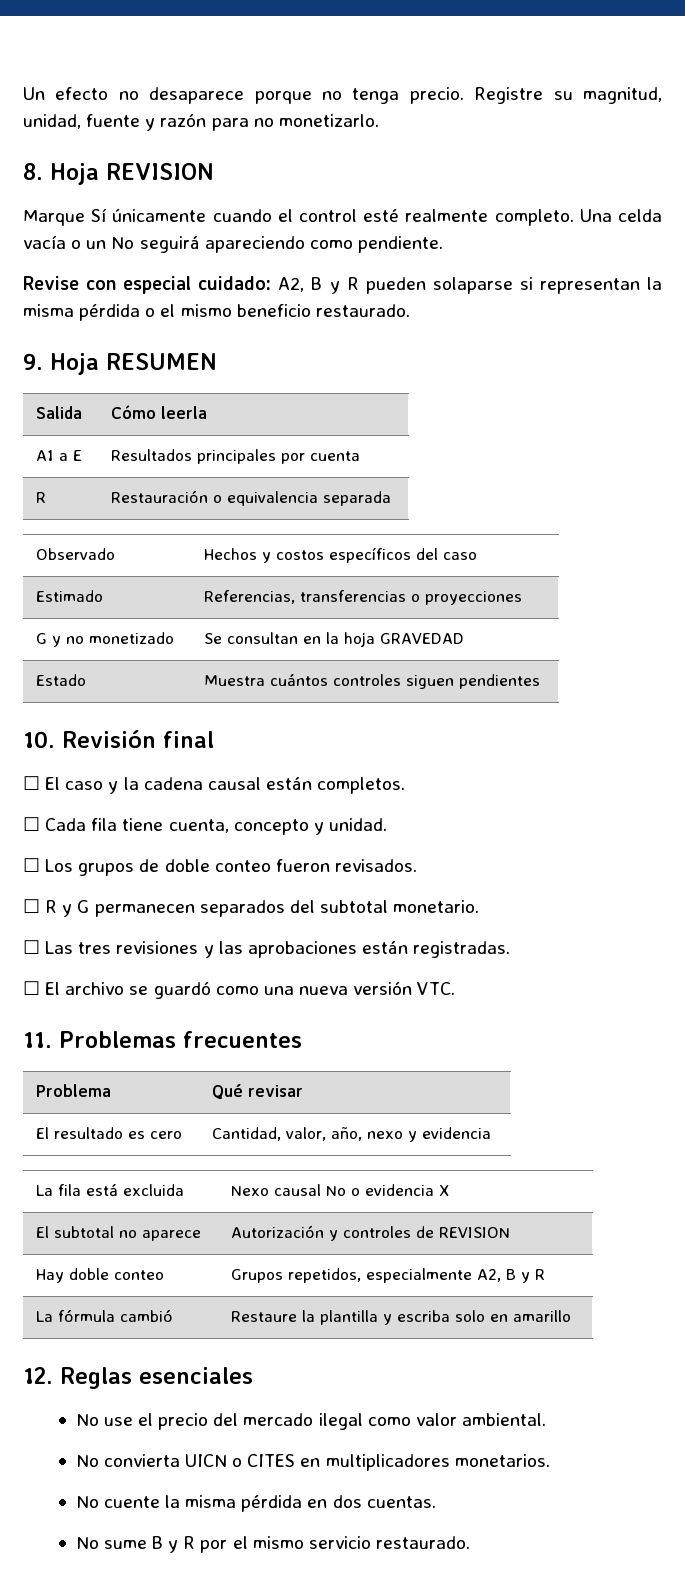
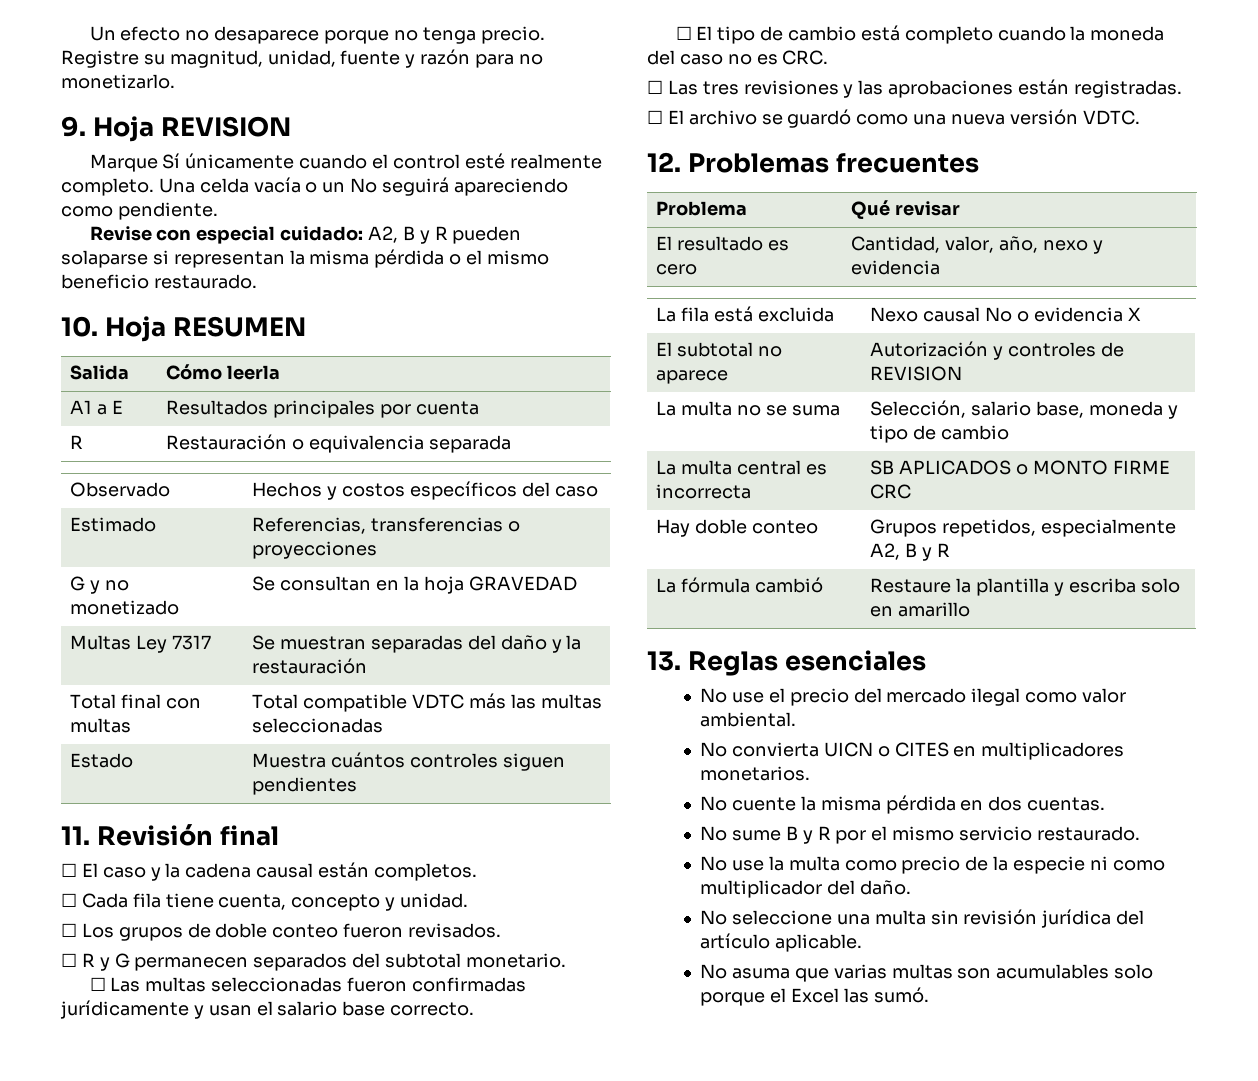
[23,163,43,180] 8. -> [61,116,86,137] 9.
[23,353,43,370] 9. -> [61,316,98,337] 10.
(465, 638) none -> [70,635,211,653] [252,635,582,653] [252,658,368,674] [70,694,201,709] [70,718,132,733] [252,693,602,712] [252,718,384,733] // Multas Ley 7317 | Se muestran separadas del daño y la restauración // Total final con multas | Total compatible VDTC más las multas seleccionadas
[23,731,55,748] 10. -> [61,826,90,845] 11.
(480, 906) none -> [89,977,526,992] [60,1000,475,1019] [675,25,1165,44] [647,50,829,65] // ☐ Las multas seleccionadas fueron confirmadas jurídicamente y usan el salario base correcto. // ☐ El tipo de cambio está completo cuando la moneda del caso no es CRC.
[417,982,456,995] [23,1032,52,1048] VTC. // 11. -> [1082,110,1140,125] [647,152,681,172] VDTC. // 12.
(511, 1232) none -> [656,401,840,416] [870,400,1178,419] [870,425,1009,443] [656,460,827,475] [656,484,752,499] [870,460,1170,475] [870,484,912,499] // La multa no se suma | Selección, salario base, moneda y tipo de cambio // La multa central es incorrecta | SB APLICADOS o MONTO FIRME CRC
[23,1367,53,1384] 12. -> [647,651,681,671] 13.
(470, 1542) none -> [700,856,1165,874] [700,880,911,898] [700,909,1145,928] [700,933,862,952] [700,964,1154,982] [700,987,929,1006] // No use la multa como precio de la especie ni como multiplicador del daño. // No seleccione una multa sin revisión jurídica del artículo aplicable. // No asuma que varias multas son acumulables solo porque el Excel las sumó.

